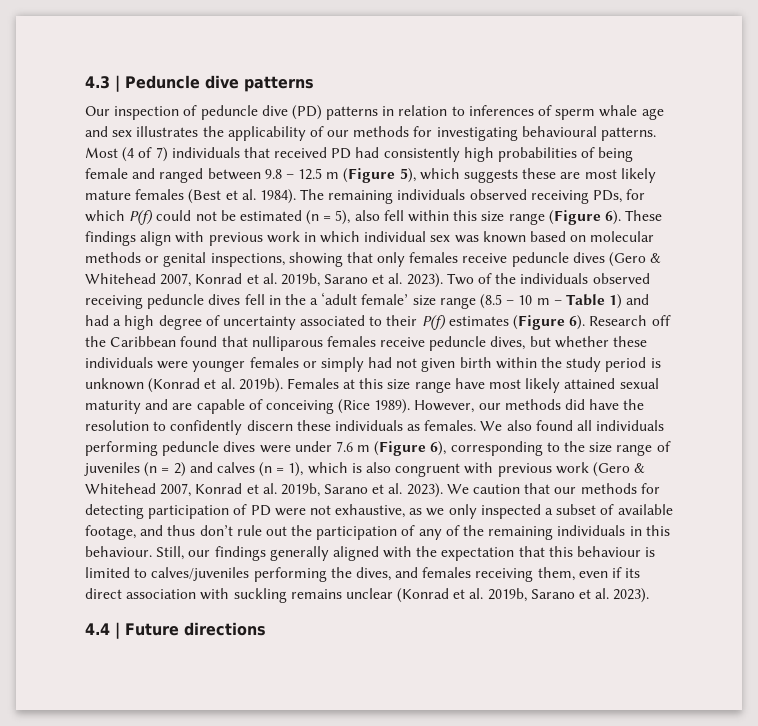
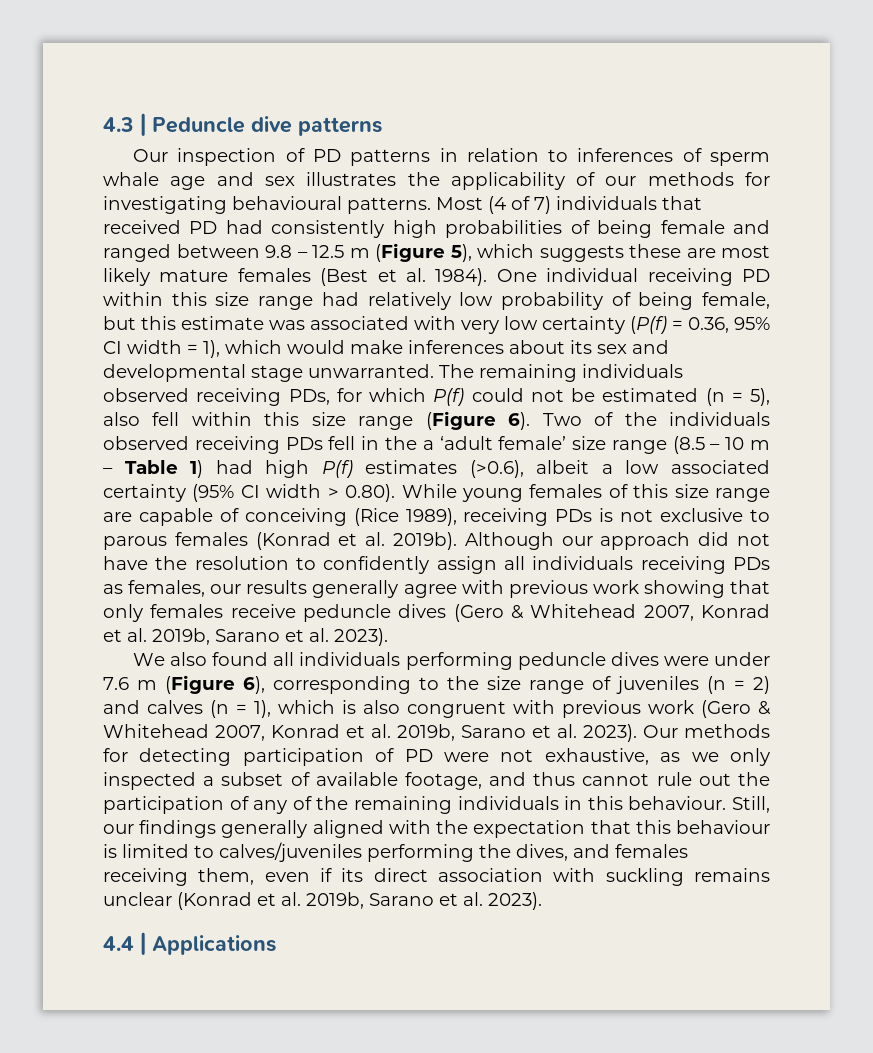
[200,105,322,120] peduncle dive (PD) -> [312,149,341,162] PD
(296, 196) none -> [496,268,770,286] [103,292,770,310] [103,316,770,334] [103,340,669,358] [103,364,434,382] One individual receiving PD within this size range had relatively low probability of being female, but this estimate was associated with very low certainty (P(f) = 0.36, 95% CI width = 1), which would make inferences about its sex and developmental stage unwarranted.
[625,210,663,221] [85,231,655,246] [85,252,285,267] These findings align with previous work in which individual sex was known based on molecular methods or genital inspections, -> [542,412,770,426] [103,436,771,454] [103,460,770,478] [103,484,770,502] [103,508,770,526] [103,532,770,550] [103,556,770,574] [103,580,639,598] Two of the individuals observed receiving PDs fell in the a ‘adult female’ size range (8.5 – 10 m – Table 1) had high P(f) estimates (>0.6), albeit a low associated certainty (95% CI width > 0.80). While young females of this size range are capable of conceiving (Rice 1989), receiving PDs is not exclusive to parous females (Konrad et al. 2019b). Although our approach did not have the resolution to confidently assign all individuals receiving PDs as females, our results generally agree with previous work
[446,273,650,285] [85,292,650,309] [85,315,671,330] [85,336,648,351] [85,357,661,372] [85,378,659,393] [85,399,645,414] [85,420,477,435] Two of the individuals observed receiving peduncle dives fell in the a ‘adult female’ size range (8.5 – 10 m – Table 1) and had a high degree of uncertainty associated to their P(f) estimates (Figure 6). Research off the Caribbean found that nulliparous females receive peduncle dives, but whether these individuals were younger females or simply had not given birth within the study period is unknown (Konrad et al. 2019b). Females at this size range have most likely attained sexual maturity and are capable of conceiving (Rice 1989). However, our methods did have the resolution to confidently discern these individuals as females. -> (388, 637) //
[446,483,577,494] We caution that our -> [643,725,678,738] Our
[199,525,233,536] don’t -> [582,773,650,786] cannot
[125,622,266,636] Future directions -> [152,935,276,955] Applications

